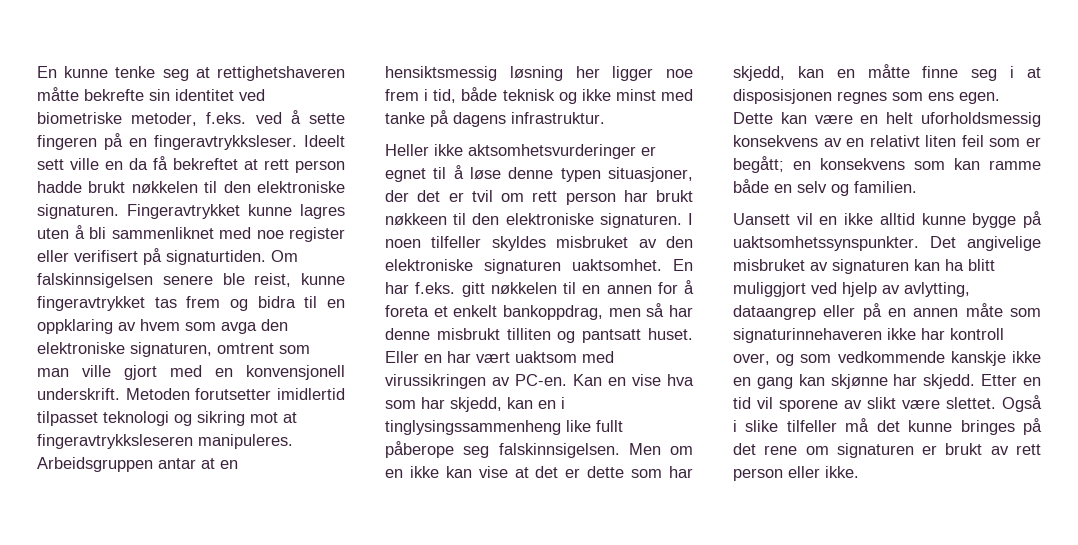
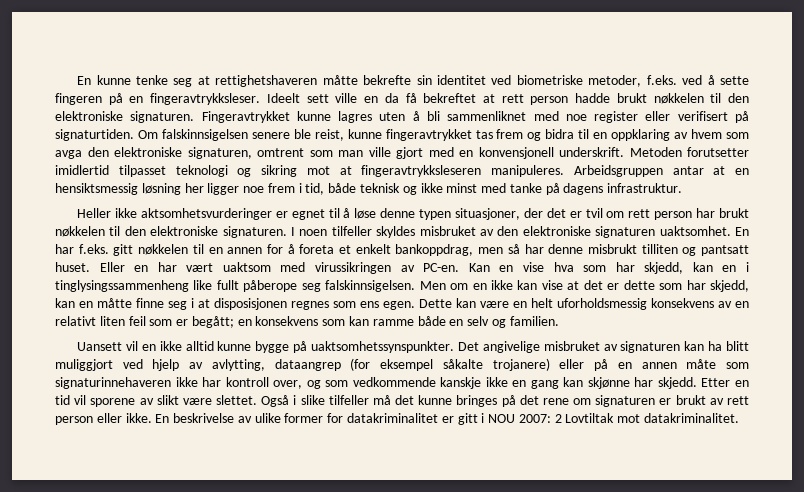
[385,213,447,225] nøkkeen -> [55,226,105,237] nøkkelen
(816, 312) none -> [350,358,550,371] (for eksempel såkalte trojanere)
(859, 472) none -> [155,413,740,425] En beskrivelse av ulike former for datakriminalitet er gitt i NOU 2007: 2 Lovtiltak mot datakriminalitet.

